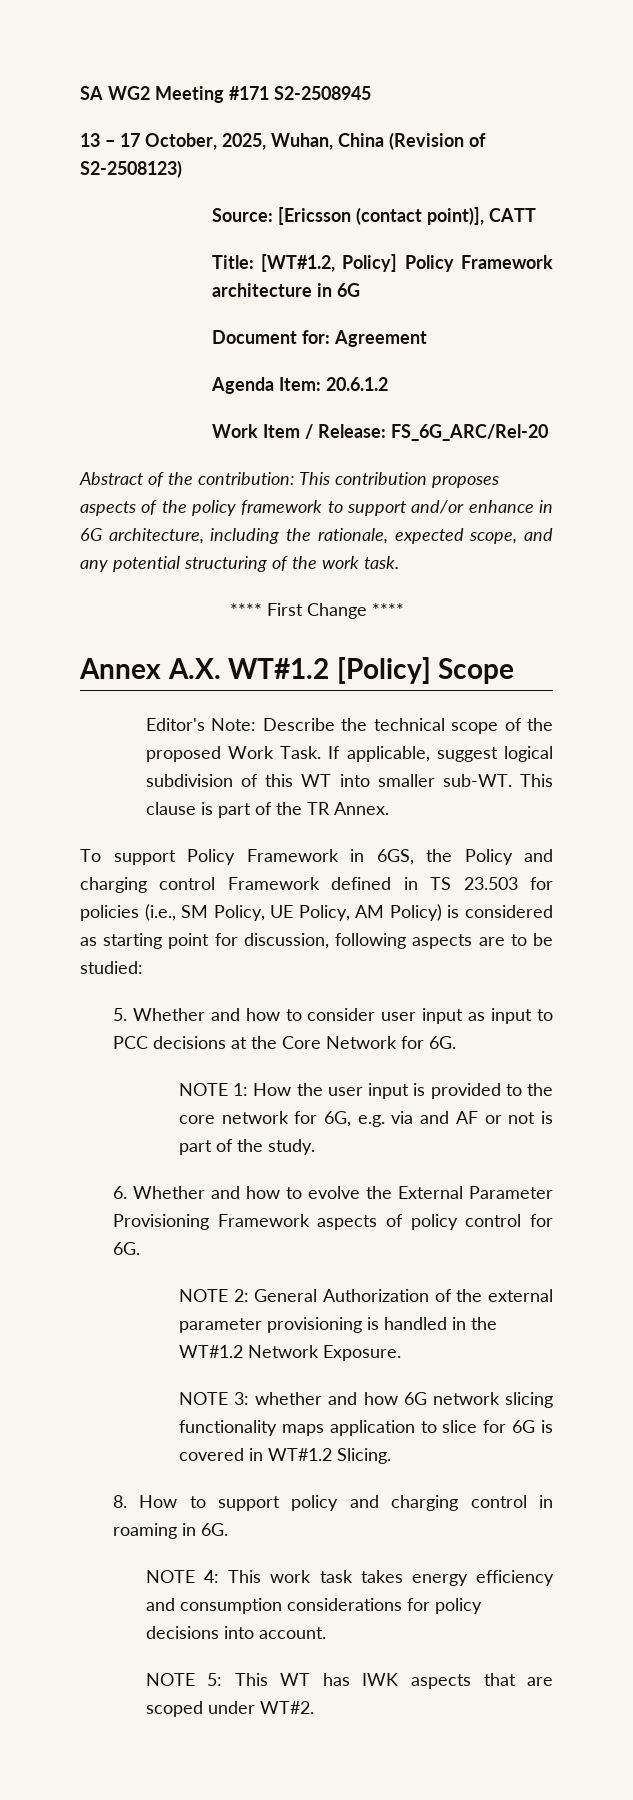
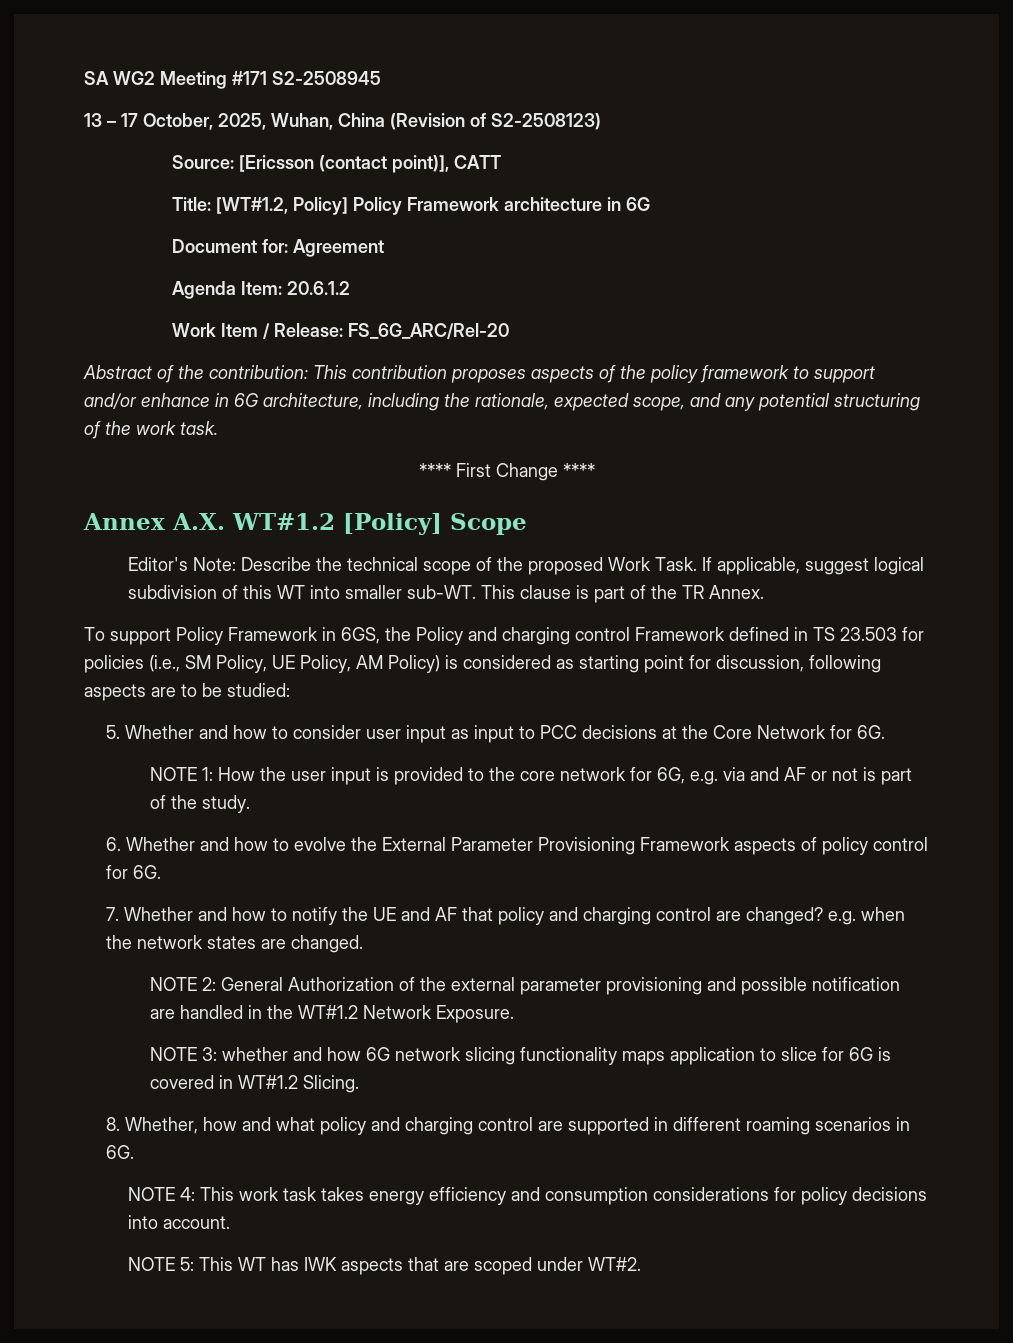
(140, 1248) none -> [105,907,905,925] [105,935,363,953] // 7. Whether and how to notify the UE and AF that policy and charging control are changed? e.g. when the network states are changed.
[366,1317,379,1330] is -> [706,977,900,995] [149,1009,175,1019] and possible notification are
[139,1495,553,1511] [112,1523,177,1539] How to support policy and charging control in roaming -> [124,1117,891,1135] Whether, how and what policy and charging control are supported in different roaming scenarios

